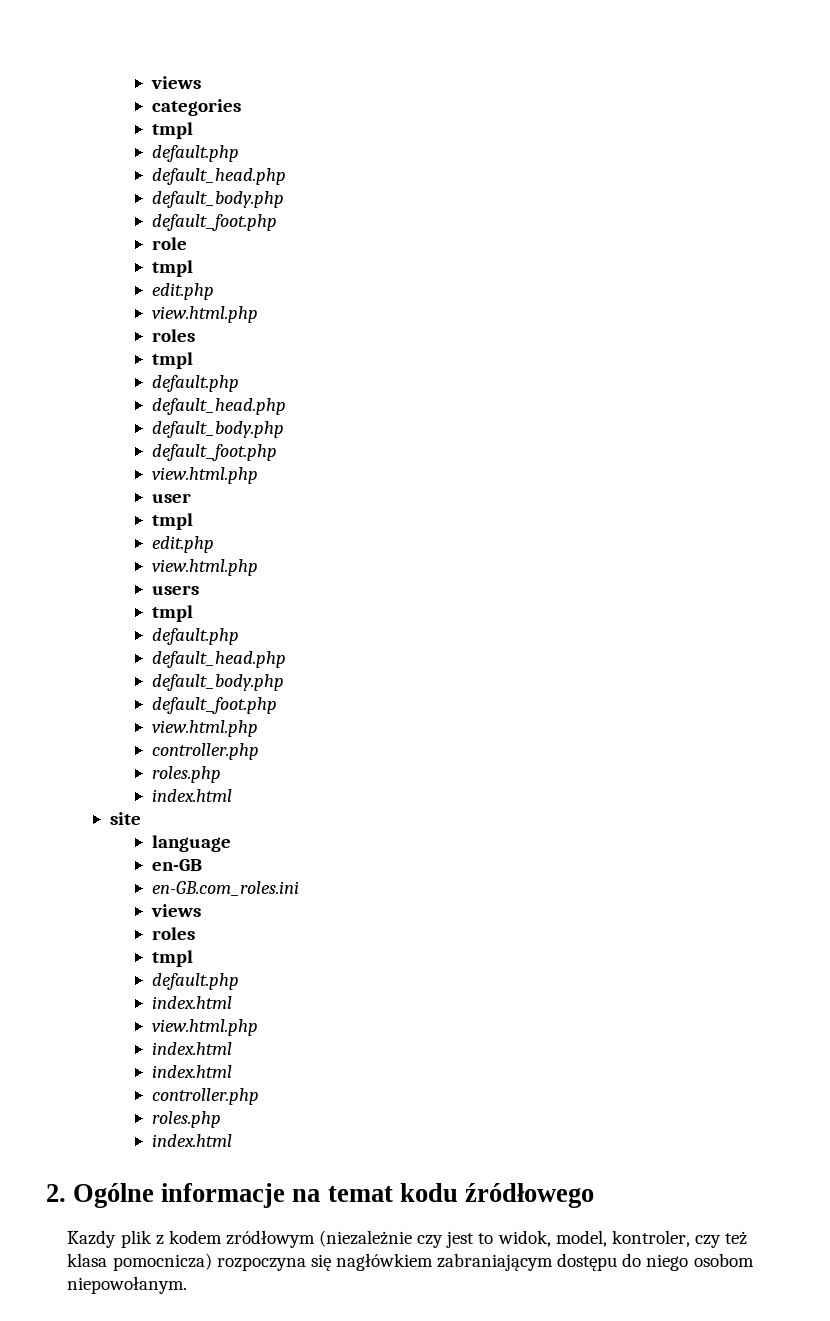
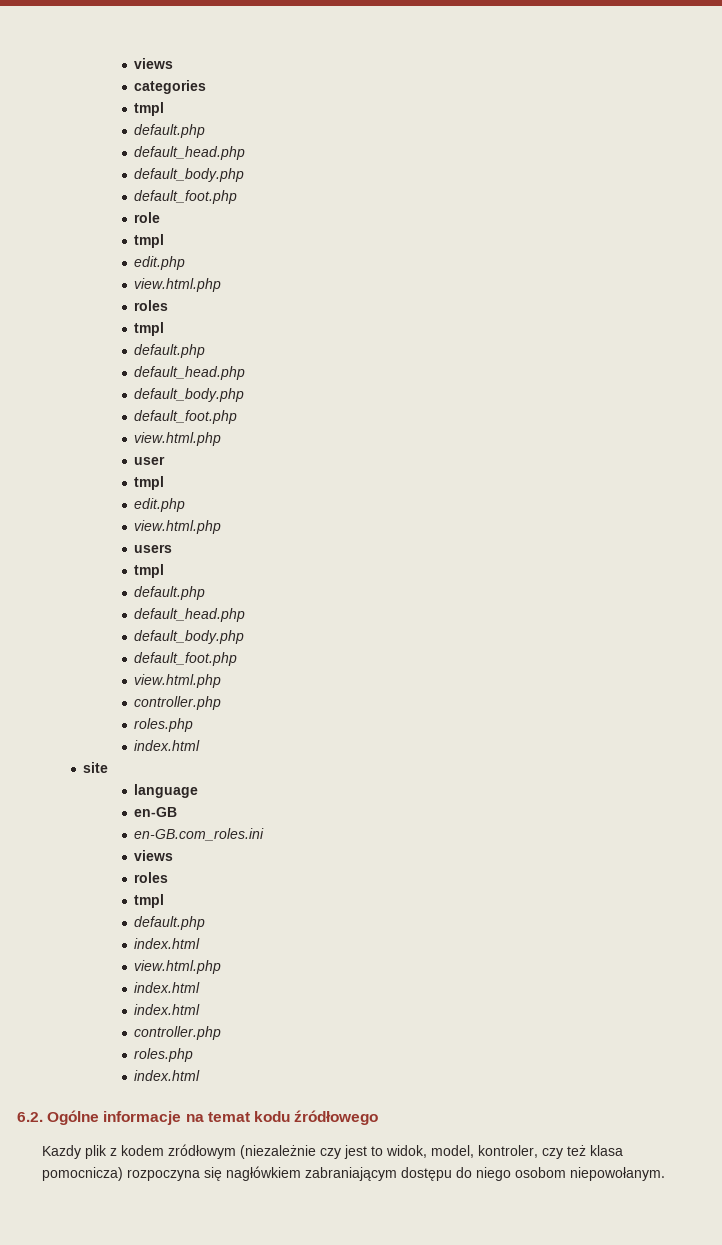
[46,1184,66,1202] 2. -> [17,1112,43,1122] 6.2.

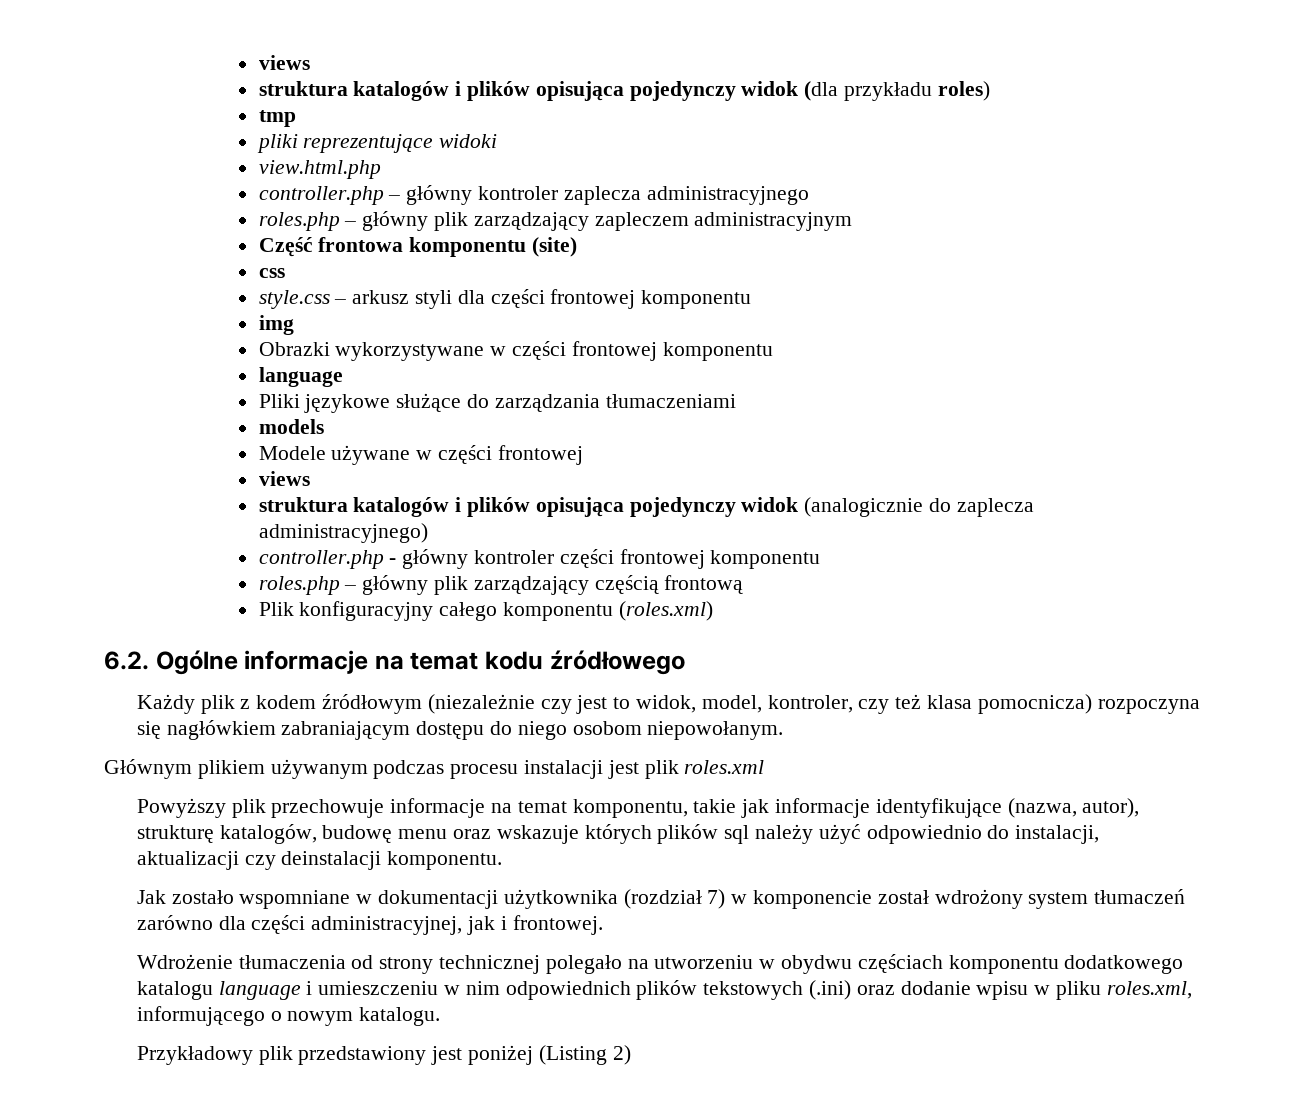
[134,58,174,69] [134,80,207,94] [134,102,165,116] [134,124,206,138] [134,146,246,160] [134,168,245,182] [134,190,238,204] [134,212,161,223] [134,234,165,248] [134,256,186,270] [134,278,222,292] [134,300,169,311] [134,322,165,336] [134,344,206,358] [134,366,246,380] [134,388,245,402] [134,410,238,424] [134,432,222,446] [134,456,166,465] [134,476,165,490] [134,498,186,512] [134,520,222,534] [134,544,173,553] [134,564,165,578] [134,586,206,600] [134,608,246,622] [134,630,245,644] [134,652,238,666] [134,674,222,688] [134,696,222,710] [134,718,194,732] [134,740,201,751] [83,762,109,773] [134,784,199,798] [134,807,178,817] [134,828,265,841] [134,850,174,861] [134,872,169,883] [134,894,165,908] [134,916,206,930] [134,938,201,949] [134,960,222,974] [134,982,201,993] [134,1004,201,1015] [134,1026,222,1040] [134,1048,194,1062] [134,1070,201,1081] views // categories // tmpl // default.php // default_head.php // default_body.php // default_foot.php // role // tmpl // edit.php // view.html.php // roles // tmpl // default.php // default_head.php // default_body.php // default_foot.php // view.html.php // user // tmpl // edit.php // view.html.php // users // tmpl // default.php // default_head.php // default_body.php // default_foot.php // view.html.php // controller.php // roles.php // index.html // site // language // en-GB // en-GB.com_roles.ini // views // roles // tmpl // default.php // index.html // view.html.php // index.html // index.html // controller.php // roles.php // index.html -> [258,55,310,70] [258,81,990,101] [258,110,296,127] [256,134,498,153] [258,160,381,179] [258,185,809,205] [258,211,853,231] [258,237,578,257] [258,268,285,278] [258,289,752,309] [258,315,294,335] [258,341,773,361] [258,367,343,387] [258,393,736,413] [258,419,324,434] [258,445,583,465] [258,471,310,486] [258,497,1034,517] [258,523,428,543] [258,549,821,569] [258,575,744,595] [258,601,713,621] views // struktura katalogów i plików opisująca pojedynczy widok (dla przykładu roles) // tmp // pliki reprezentujące widoki // view.html.php // controller.php – główny kontroler zaplecza administracyjnego // roles.php – główny plik zarządzający zapleczem administracyjnym // Część frontowa komponentu (site) // css // style.css – arkusz styli dla części frontowej komponentu // img // Obrazki wykorzystywane w części frontowej komponentu // language // Pliki językowe służące do zarządzania tłumaczeniami // models // Modele używane w części frontowej // views // struktura katalogów i plików opisująca pojedynczy widok (analogicznie do zaplecza administracyjnego) // controller.php - główny kontroler części frontowej komponentu // roles.php – główny plik zarządzający częścią frontową // Plik konfiguracyjny całego komponentu (roles.xml)
[42,1145,82,1159] Kazdy -> [136,694,195,714] Każdy
[168,1144,237,1159] zródłowym -> [321,694,422,714] źródłowym
(666, 1174) none -> [104,759,765,779] [136,798,1140,818] [136,824,1100,844] [136,851,503,870] [136,889,1186,909] [136,915,603,935] [136,954,1184,974] [136,980,1192,1000] [136,1006,441,1026] [136,1045,631,1065] // Głównym plikiem używanym podczas procesu instalacji jest plik roles.xml // Powyższy plik przechowuje informacje na temat komponentu, takie jak informacje identyfikujące (nazwa, autor), strukturę katalogów, budowę menu oraz wskazuje których plików sql należy użyć odpowiednio do instalacji, aktualizacji czy deinstalacji komponentu. // Jak zostało wspomniane w dokumentacji użytkownika (rozdział 7) w komponencie został wdrożony system tłumaczeń zarówno dla części administracyjnej, jak i frontowej. // Wdrożenie tłumaczenia od strony technicznej polegało na utworzeniu w obydwu częściach komponentu dodatkowego katalogu language i umieszczeniu w nim odpowiednich plików tekstowych (.ini) oraz dodanie wpisu w pliku roles.xml, informującego o nowym katalogu. // Przykładowy plik przedstawiony jest poniżej (Listing 2)

